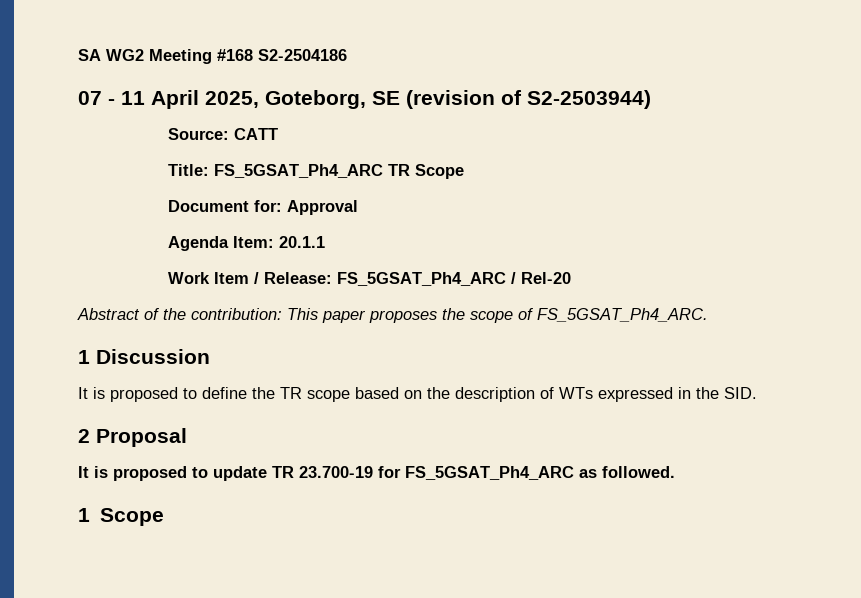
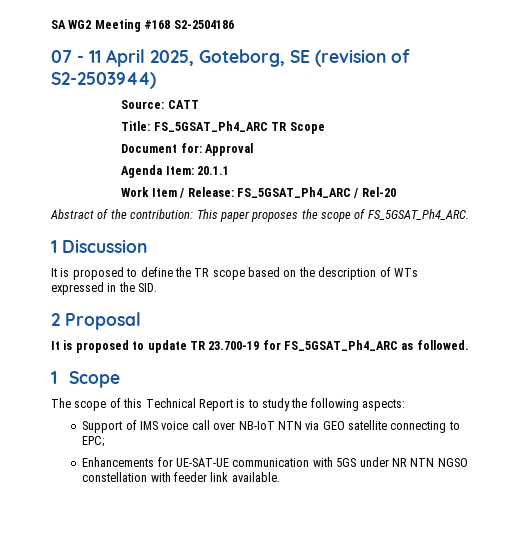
(165, 517) none -> [51,398,406,411] [82,420,460,433] [82,436,105,447] [82,457,468,467] [82,472,280,482] // The scope of this Technical Report is to study the following aspects: // Support of IMS voice call over NB-IoT NTN via GEO satellite connecting to EPC; // Enhancements for UE-SAT-UE communication with 5GS under NR NTN NGSO constellation with feeder link available.

